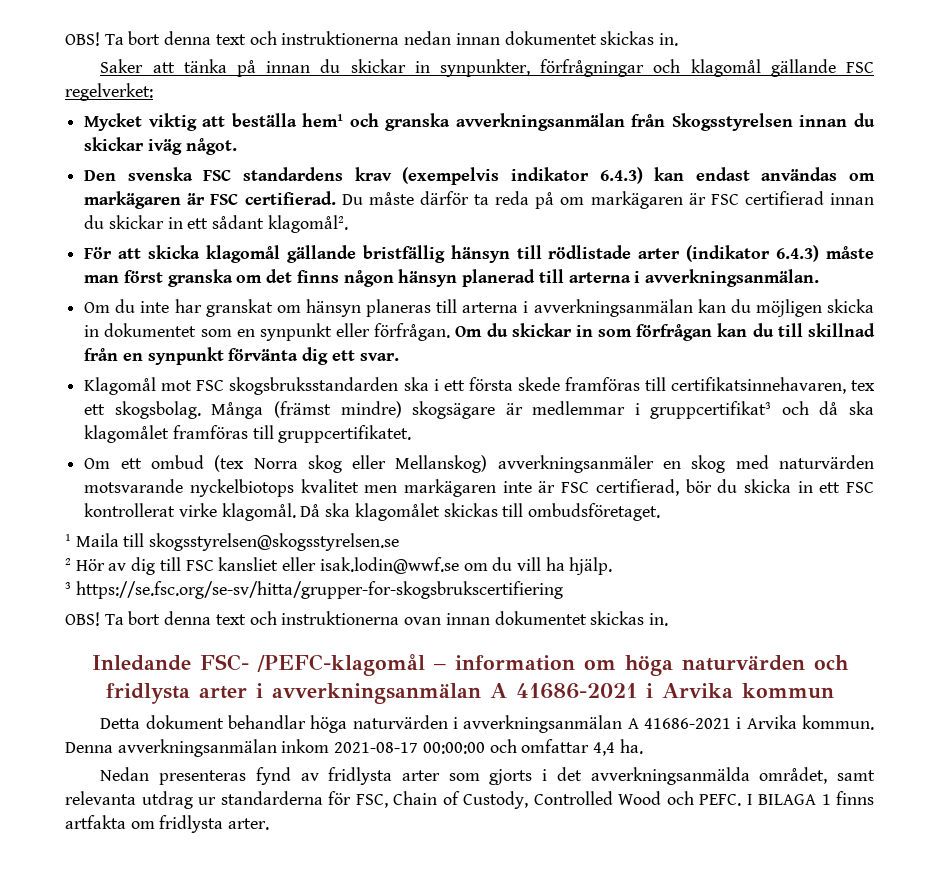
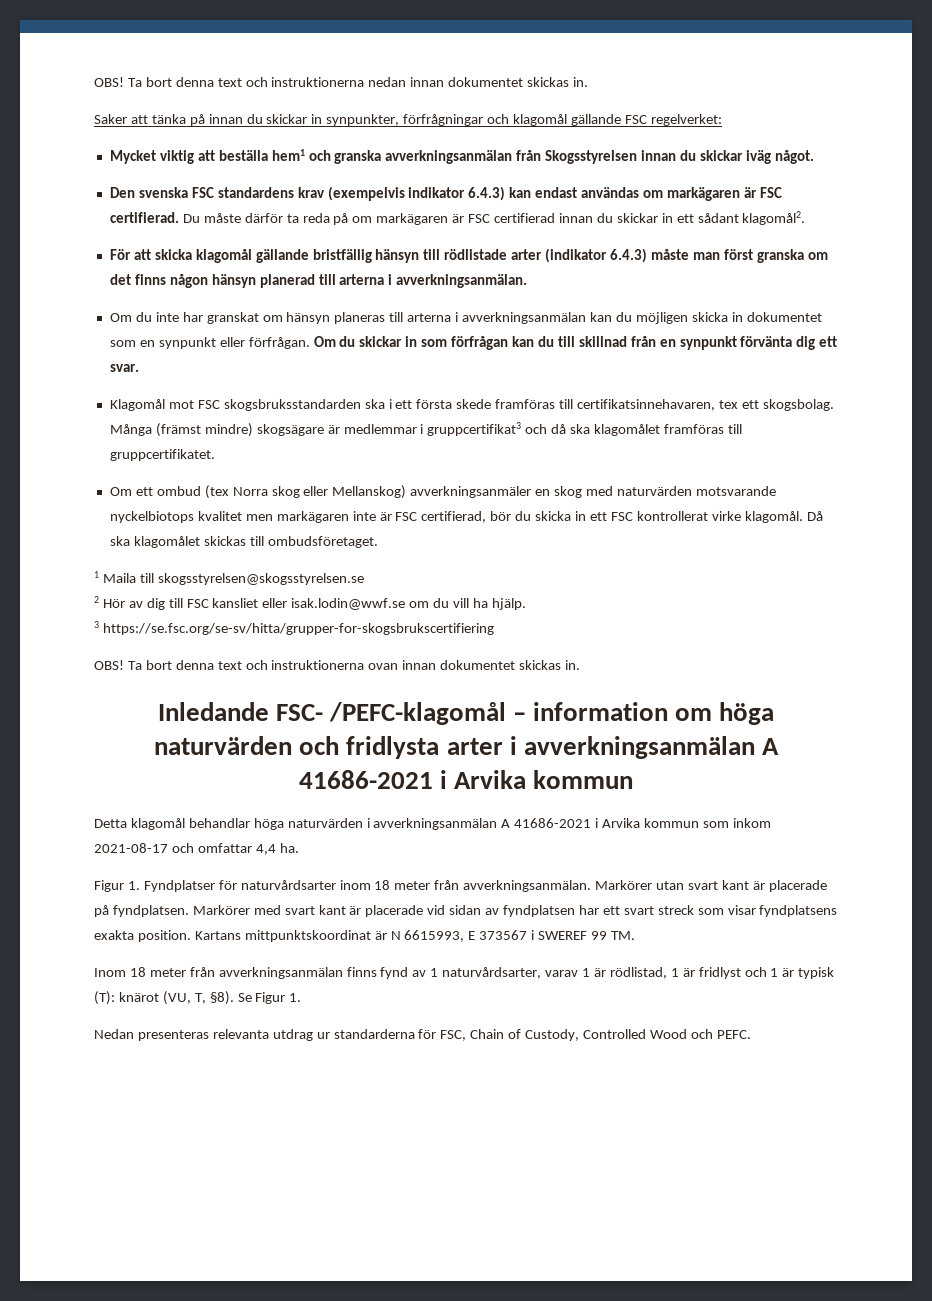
[145,715,224,729] dokument -> [130,818,185,830] klagomål
[802,715,875,730] [65,739,277,757] kommun. Denna avverkningsanmälan -> [644,818,729,828] kommun som
[422,742,485,754] 00:00:00 -> (168, 848) none
[100,767,875,785] Nedan presenteras fynd av fridlysta arter som gjorts i det avverkningsanmälda området, samt -> [94,880,827,892] [94,905,838,917] [94,930,635,942] [94,967,835,979] [94,991,302,1005] [94,1029,209,1041] Figur 1. Fyndplatser för naturvårdsarter inom 18 meter från avverkningsanmälan. Markörer utan svart kant är placerade på fyndplatsen. Markörer med svart kant är placerade vid sidan av fyndplatsen har ett svart streck som visar fyndplatsens exakta position. Kartans mittpunktskoordinat är N 6615993, E 373567 i SWEREF 99 TM. // Inom 18 meter från avverkningsanmälan finns fynd av 1 naturvårdsarter, varav 1 är rödlistad, 1 är fridlyst och 1 är typisk (T): knärot (VU, T, §8). Se Figur 1. // Nedan presenteras
[746,791,874,805] [65,815,270,833] I BILAGA 1 finns artfakta om fridlysta arter. -> (751, 1034) none

